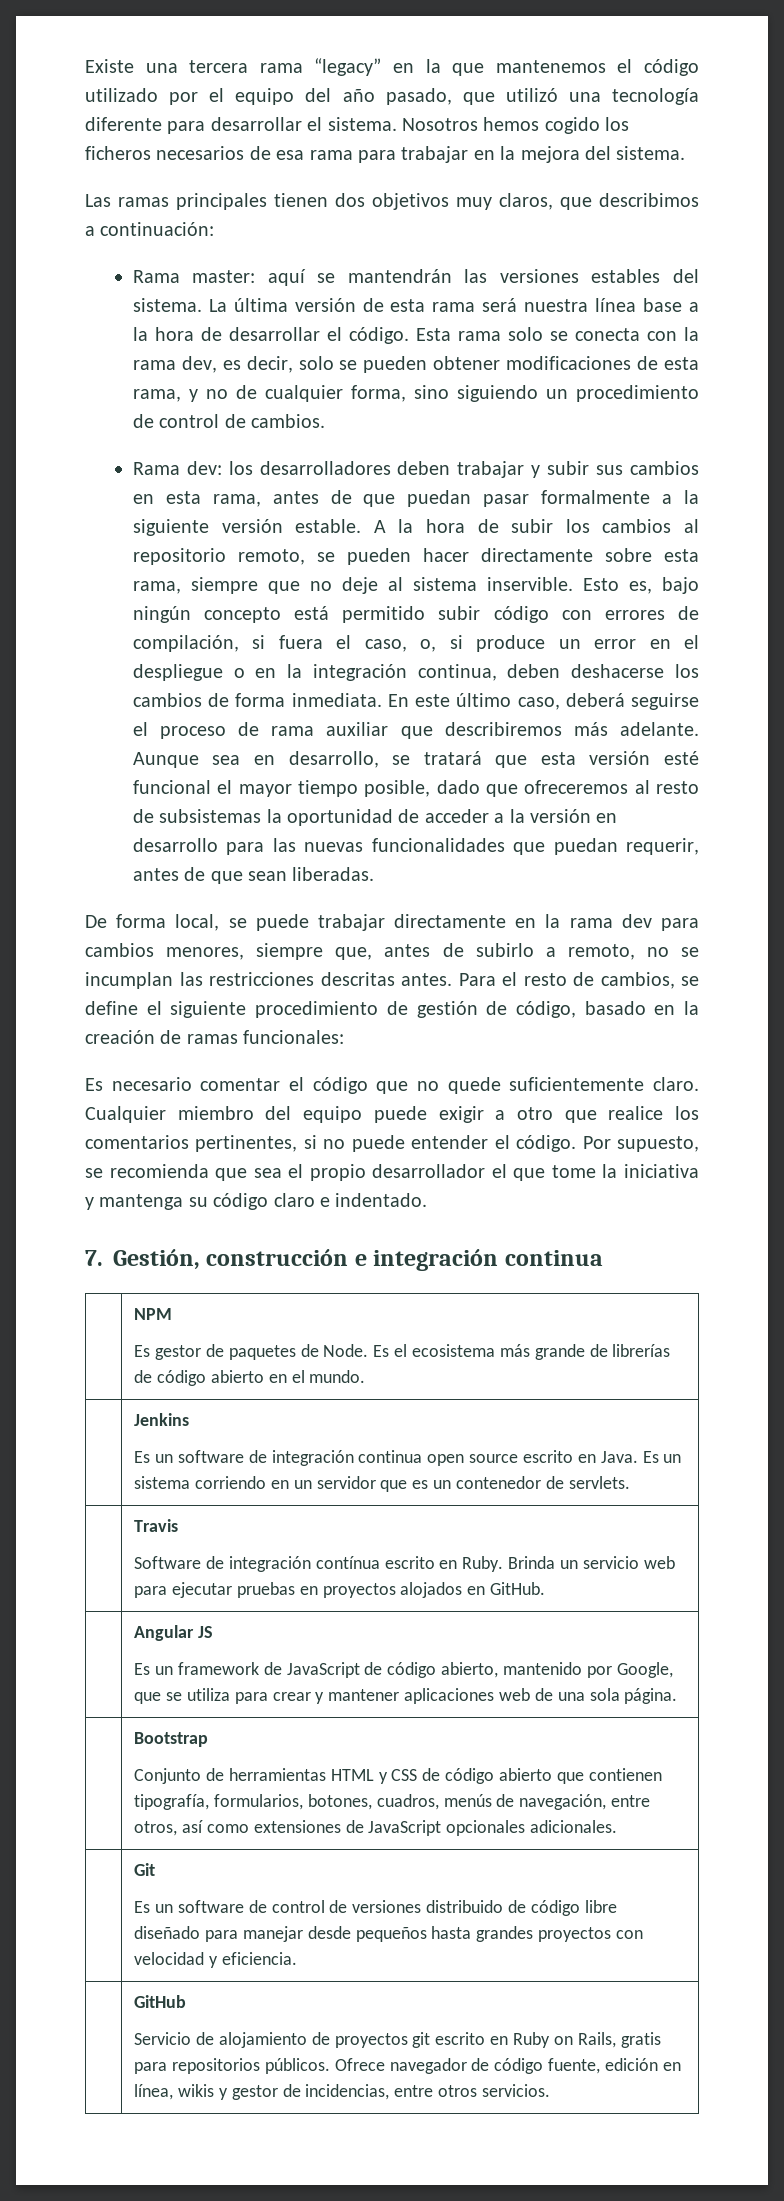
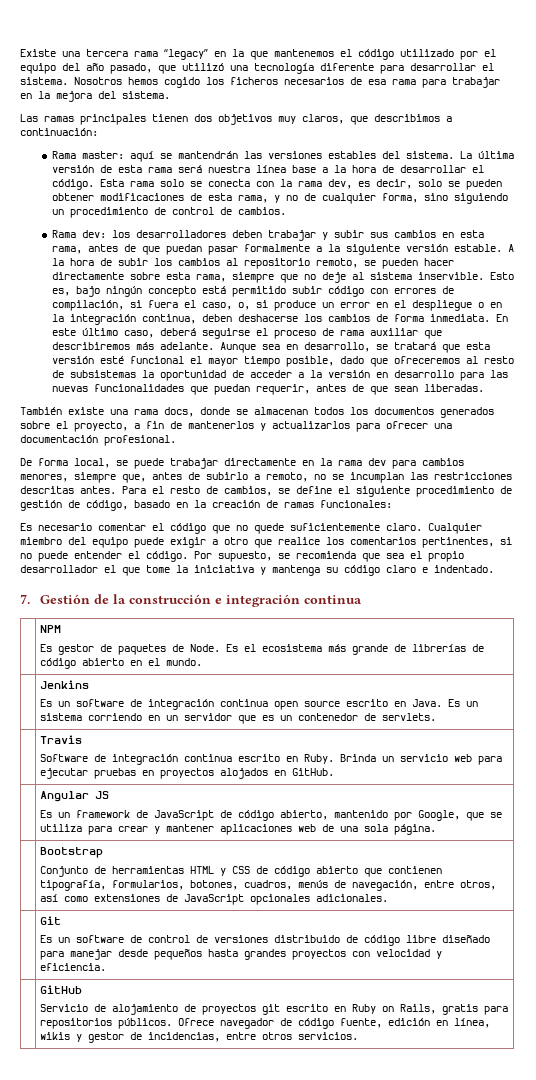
(375, 874) none -> [20,407,494,418] [20,421,452,432] [20,435,176,446] // También existe una rama docs, donde se almacenan todos los documentos generados sobre el proyecto, a fin de mantenerlos y actualizarlos para ofrecer una documentación profesional.
[113,1249,200,1270] Gestión, -> [40,594,127,604] Gestión de la
[315,1556,380,1569] contínua -> [184,754,233,762] continua

